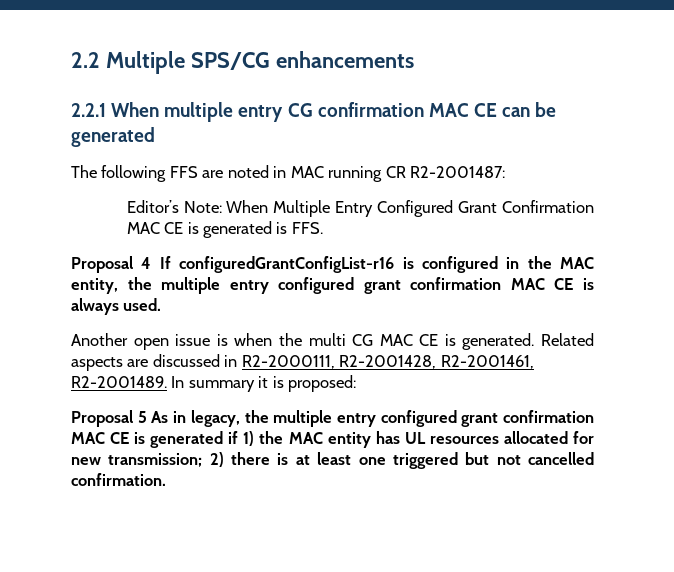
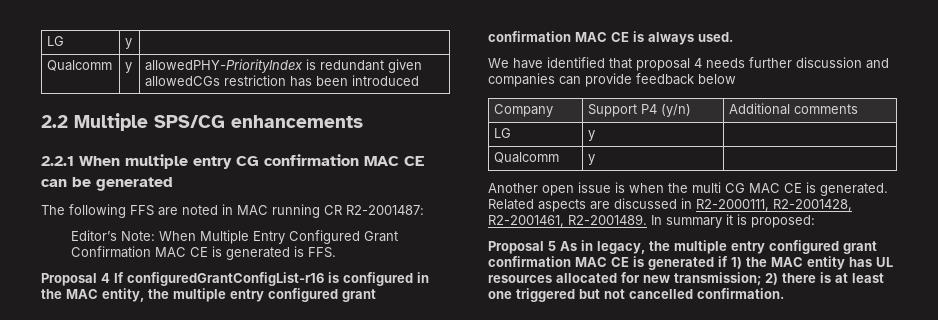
(71, 60) none -> [47,36,65,46] [125,38,133,49] [47,60,113,71] [125,62,133,73] [145,59,423,73] [145,75,420,87] LG | y | // Qualcomm | y | allowedPHY-PriorityIndex is redundant given allowedCGs restriction has been introduced //
(162, 304) none -> [488,57,889,71] [488,73,736,87] [494,104,554,117] [588,104,692,117] [729,103,859,115] [494,128,512,138] [588,130,596,141] [494,152,560,163] [588,154,596,165] // We have identified that proposal 4 needs further discussion and companies can provide feedback below // Company | Support P4 (y/n) | Additional comments // LG | y | // Qualcomm | y |

